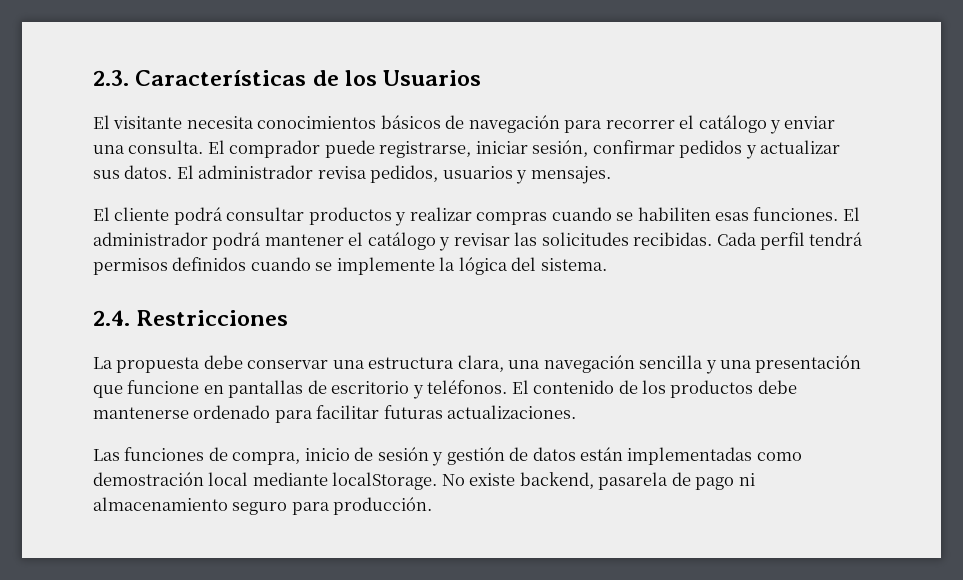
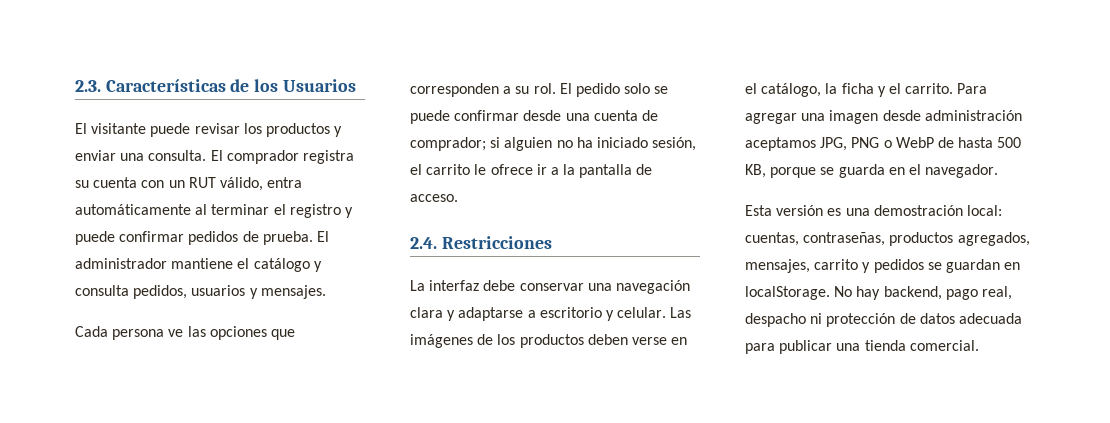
[186,115,767,133] necesita conocimientos básicos de navegación para recorrer el catálogo -> [150,123,330,137] puede revisar los productos
[324,140,841,159] [93,165,611,184] [93,207,860,226] [93,232,864,251] [93,257,607,275] puede registrarse, iniciar sesión, confirmar pedidos y actualizar sus datos. El administrador revisa pedidos, usuarios y mensajes. // El cliente podrá consultar productos y realizar compras cuando se habiliten esas funciones. El administrador podrá mantener el catálogo y revisar las solicitudes recibidas. Cada perfil tendrá permisos definidos cuando se implemente la lógica del sistema. -> [302,150,354,164] [75,177,303,191] [75,204,353,218] [75,231,329,245] [75,258,322,272] [75,285,326,299] [75,326,295,340] [410,83,669,97] [410,110,658,124] [410,137,697,151] [410,164,653,178] [410,194,458,202] registra su cuenta con un RUT válido, entra automáticamente al terminar el registro y puede confirmar pedidos de prueba. El administrador mantiene el catálogo y consulta pedidos, usuarios y mensajes. // Cada persona ve las opciones que corresponden a su rol. El pedido solo se puede confirmar desde una cuenta de comprador; si alguien no ha iniciado sesión, el carrito le ofrece ir a la pantalla de acceso.
[116,357,201,373] propuesta -> [429,280,480,291] interfaz
[368,355,862,374] [93,380,797,399] [93,405,577,423] [93,447,802,466] [93,472,755,490] [93,497,433,515] estructura clara, una navegación sencilla y una presentación que funcione en pantallas de escritorio y teléfonos. El contenido de los productos debe mantenerse ordenado para facilitar futuras actualizaciones. // Las funciones de compra, inicio de sesión y gestión de datos están implementadas como demostración local mediante localStorage. No existe backend, pasarela de pago ni almacenamiento seguro para producción. -> [615,280,690,294] [410,307,692,321] [410,334,688,348] [745,83,988,97] [745,110,1022,124] [745,137,1022,151] [745,164,999,178] [745,205,1002,216] [745,232,1030,246] [745,259,1021,273] [745,286,1012,300] [745,313,1022,327] [745,340,979,354] navegación clara y adaptarse a escritorio y celular. Las imágenes de los productos deben verse en el catálogo, la ficha y el carrito. Para agregar una imagen desde administración aceptamos JPG, PNG o WebP de hasta 500 KB, porque se guarda en el navegador. // Esta versión es una demostración local: cuentas, contraseñas, productos agregados, mensajes, carrito y pedidos se guardan en localStorage. No hay backend, pago real, despacho ni protección de datos adecuada para publicar una tienda comercial.

